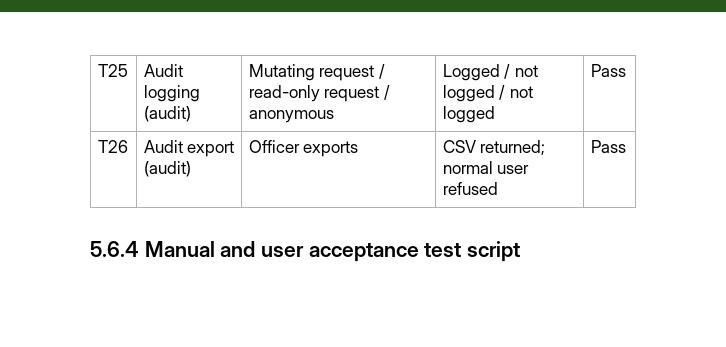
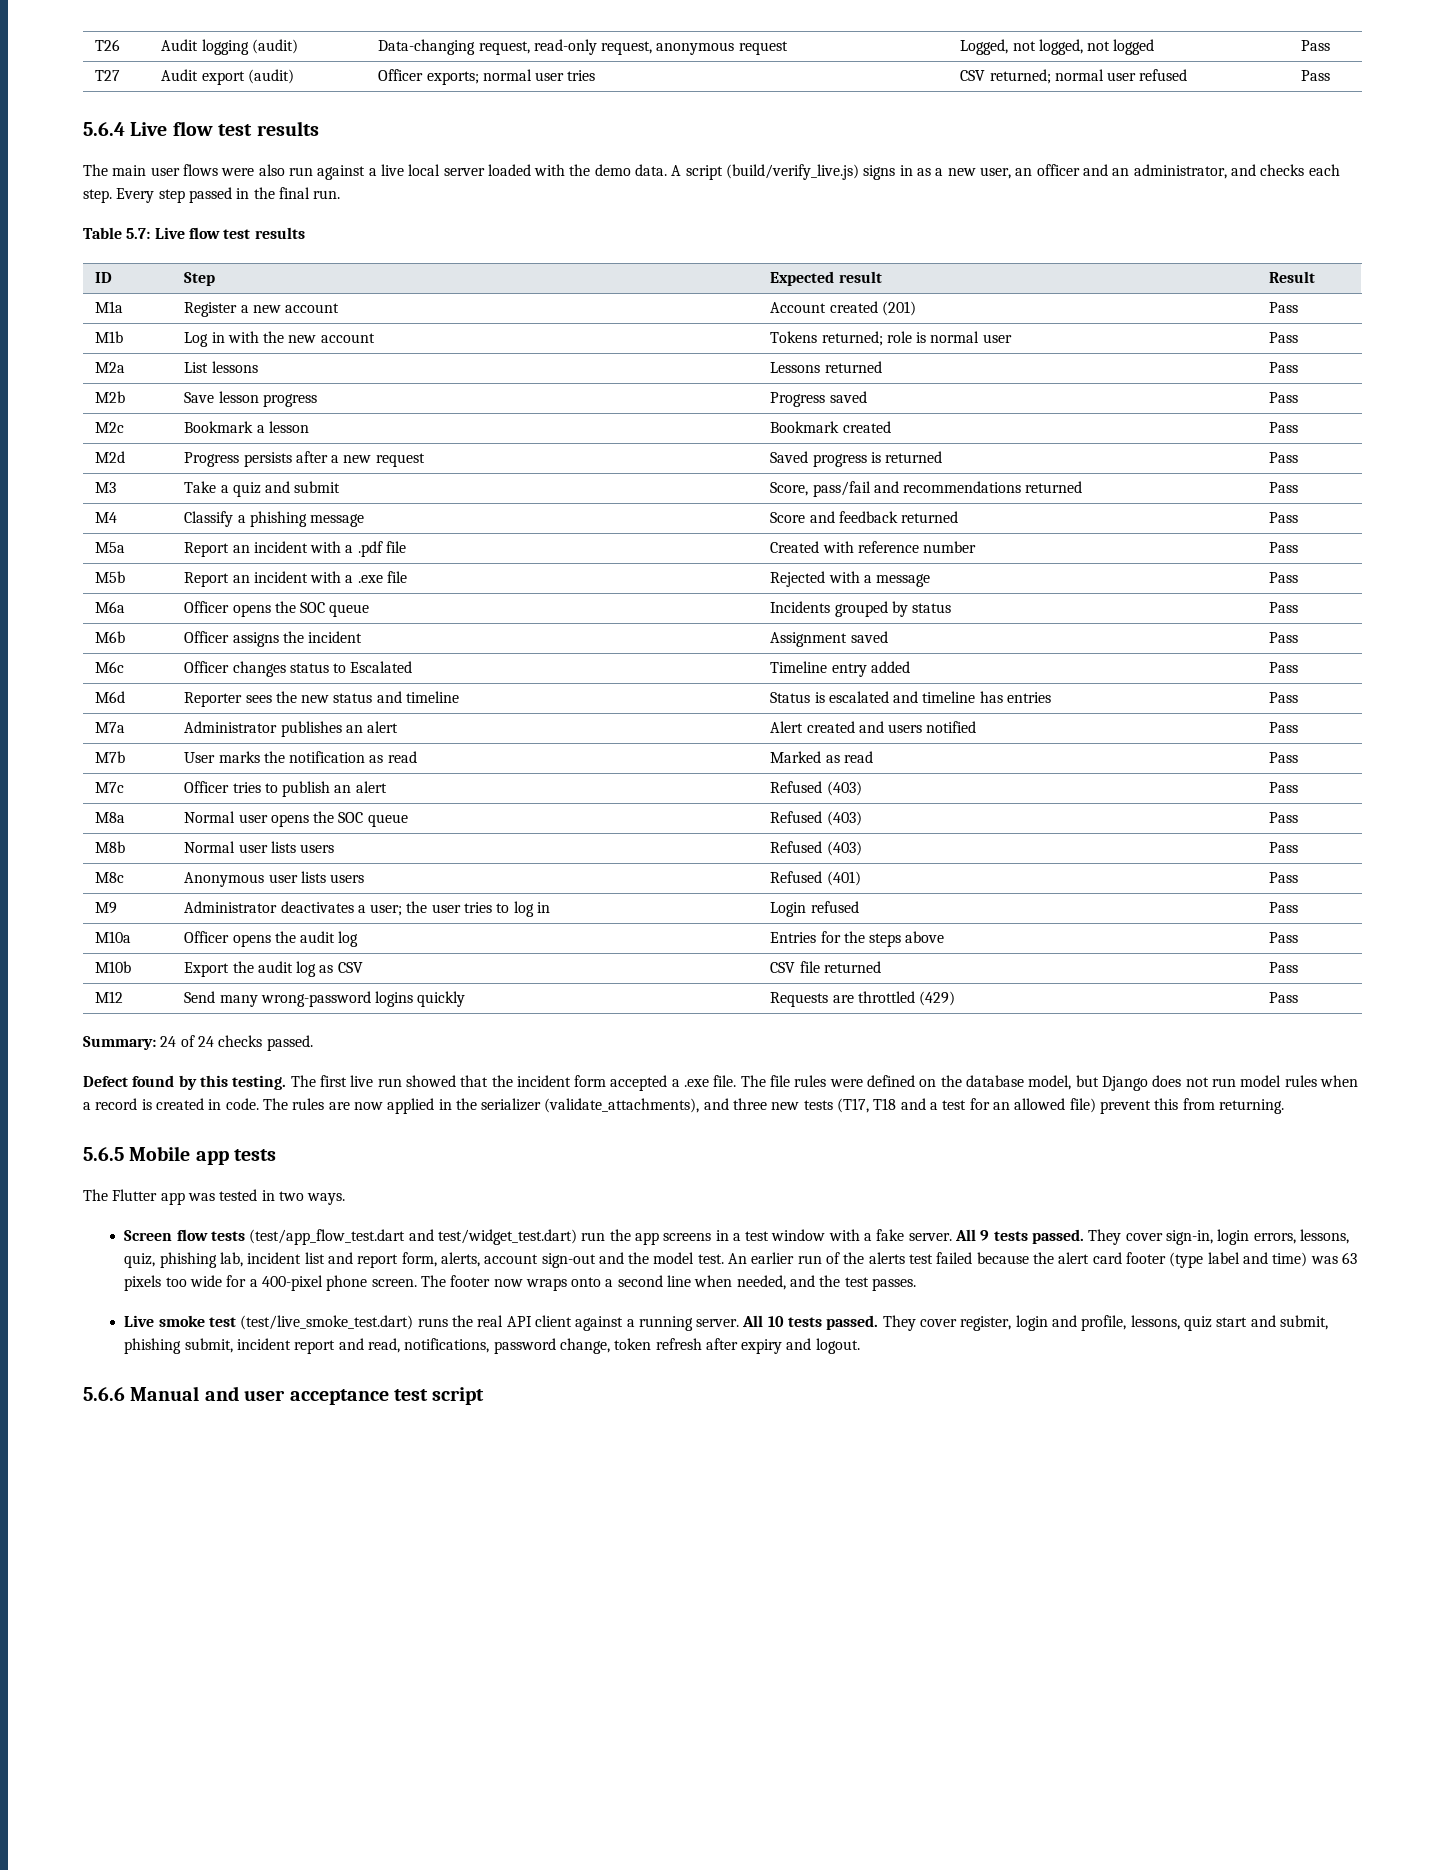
[97,64,128,77] T25 -> [95,39,121,51] T26
[248,64,385,81] [248,85,390,102] [248,110,334,123] [442,64,538,81] [442,85,506,102] Mutating request / read-only request / anonymous | Logged / not logged / -> [378,39,788,55] [960,39,1083,55] Data-changing request, read-only request, anonymous request | Logged, not logged,
[97,140,128,153] T26 -> [95,70,121,81] T27
[303,141,359,157] exports -> [426,69,596,85] exports; normal user tries
(139, 249) none -> [130,121,319,136] [83,164,1340,180] [83,187,341,203] [83,227,305,239] [95,272,113,283] [184,272,216,286] [770,271,882,286] [1269,271,1316,283] [95,301,124,313] [184,302,340,317] [770,301,916,316] [1269,302,1299,313] [95,331,124,343] [184,331,375,347] [770,331,1012,346] [1269,332,1299,343] [95,362,126,373] [184,361,258,373] [770,361,882,373] [1269,362,1299,373] [95,391,126,403] [184,391,317,407] [770,391,867,407] [1269,392,1299,403] [95,422,125,433] [184,421,309,433] [770,421,891,433] [1269,422,1299,433] [95,451,126,463] [184,451,425,467] [770,451,943,467] [1269,452,1299,463] [95,482,117,493] [184,481,341,497] [770,481,1083,497] [1269,482,1299,493] [95,512,118,523] [184,511,365,527] [770,511,959,523] [1269,512,1299,523] [95,542,126,553] [184,541,407,557] [770,541,977,553] [1269,542,1299,553] [95,571,126,583] [184,571,408,587] [770,571,931,587] [1269,572,1299,583] [95,601,126,613] [184,601,370,617] [770,601,952,617] [1269,602,1299,613] [95,631,126,643] [184,631,363,647] [770,631,888,647] [1269,632,1299,643] [95,661,125,673] [184,661,413,677] [770,661,910,677] [1269,662,1299,673] [95,691,126,703] [184,691,460,707] [770,691,1052,703] [1269,692,1299,703] [95,722,126,733] [184,721,399,737] [770,721,977,733] [1269,722,1299,733] [95,751,126,763] [184,751,417,763] [770,751,873,763] [1269,752,1299,763] [95,782,125,793] [184,781,387,797] [770,781,862,796] [1269,782,1299,793] [95,812,126,823] [184,811,408,827] [770,811,862,826] [1269,812,1299,823] [95,841,126,853] [184,841,335,853] [770,841,862,856] [1269,842,1299,853] [95,872,125,883] [184,871,365,887] [770,871,861,886] [1269,872,1299,883] [95,902,118,914] [184,901,551,917] [770,901,859,917] [1269,902,1299,913] [95,931,132,943] [184,931,359,947] [770,931,945,947] [1269,932,1299,943] [95,961,132,973] [184,961,363,977] [770,961,881,973] [1269,962,1299,973] [95,991,124,1003] [184,991,466,1007] [770,991,956,1007] [1269,992,1299,1003] [83,1035,313,1051] [83,1075,1358,1091] [83,1098,1284,1114] [83,1146,277,1165] [83,1189,346,1205] [124,1229,1349,1245] [124,1252,1357,1268] [124,1275,917,1291] [124,1315,1328,1331] [124,1338,860,1354] [83,1387,125,1401] Live flow test results // The main user flows were also run against a live local server loaded with the demo data. A script (build/verify_live.js) signs in as a new user, an officer and an administrator, and checks each step. Every step passed in the final run. // Table 5.7: Live flow test results // ID | Step | Expected result | Result // M1a | Register a new account | Account created (201) | Pass // M1b | Log in with the new account | Tokens returned; role is normal user | Pass // M2a | List lessons | Lessons returned | Pass // M2b | Save lesson progress | Progress saved | Pass // M2c | Bookmark a lesson | Bookmark created | Pass // M2d | Progress persists after a new request | Saved progress is returned | Pass // M3 | Take a quiz and submit | Score, pass/fail and recommendations returned | Pass // M4 | Classify a phishing message | Score and feedback returned | Pass // M5a | Report an incident with a .pdf file | Created with reference number | Pass // M5b | Report an incident with a .exe file | Rejected with a message | Pass // M6a | Officer opens the SOC queue | Incidents grouped by status | Pass // M6b | Officer assigns the incident | Assignment saved | Pass // M6c | Officer changes status to Escalated | Timeline entry added | Pass // M6d | Reporter sees the new status and timeline | Status is escalated and timeline has entries | Pass // M7a | Administrator publishes an alert | Alert created and users notified | Pass // M7b | User marks the notification as read | Marked as read | Pass // M7c | Officer tries to publish an alert | Refused (403) | Pass // M8a | Normal user opens the SOC queue | Refused (403) | Pass // M8b | Normal user lists users | Refused (403) | Pass // M8c | Anonymous user lists users | Refused (401) | Pass // M9 | Administrator deactivates a user; the user tries to log in | Login refused | Pass // M10a | Officer opens the audit log | Entries for the steps above | Pass // M10b | Export the audit log as CSV | CSV file returned | Pass // M12 | Send many wrong-password logins quickly | Requests are throttled (429) | Pass // Summary: 24 of 24 checks passed. // Defect found by this testing. The first live run showed that the incident form accepted a .exe file. The file rules were defined on the database model, but Django does not run model rules when a record is created in code. The rules are now applied in the serializer (validate_attachments), and three new tests (T17, T18 and a test for an allowed file) prevent this from returning. // 5.6.5 Mobile app tests // The Flutter app was tested in two ways. // Screen flow tests (test/app_flow_test.dart and test/widget_test.dart) run the app screens in a test window with a fake server. All 9 tests passed. They cover sign-in, login errors, lessons, quiz, phishing lab, incident list and report form, alerts, account sign-out and the model test. An earlier run of the alerts test failed because the alert card footer (type label and time) was 63 pixels too wide for a 400-pixel phone screen. The footer now wraps onto a second line when needed, and the test passes. // Live smoke test (test/live_smoke_test.dart) runs the real API client against a running server. All 10 tests passed. They cover register, login and profile, lessons, quiz start and submit, phishing submit, incident report and read, notifications, password change, token refresh after expiry and logout. // 5.6.6

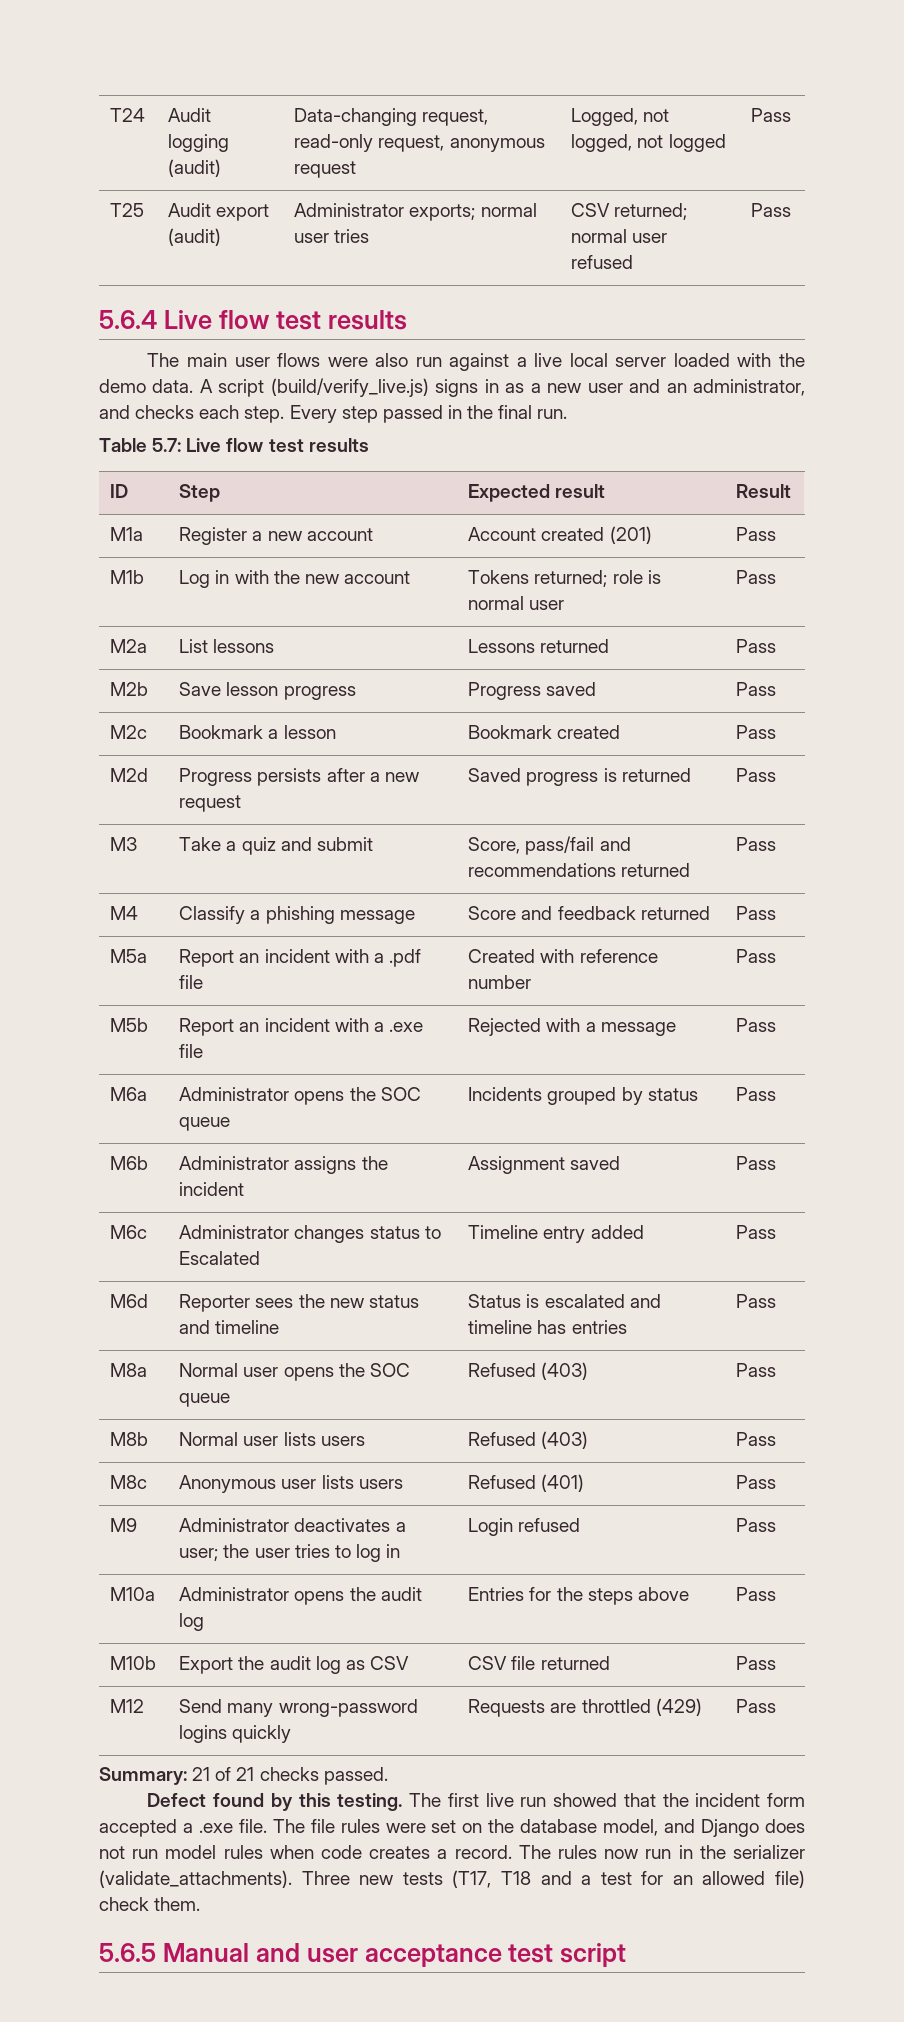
[95,39,121,51] T26 -> [110,108,146,122] T24
[95,70,121,81] T27 -> [110,203,145,217] T25
[378,69,424,81] Officer -> [294,203,405,217] Administrator
[980,164,1080,179] user, an officer -> [587,383,623,393] user
[184,601,230,613] Officer -> [179,1087,290,1101] Administrator
[184,631,230,643] Officer -> [179,1156,290,1170] Administrator
[184,661,230,673] Officer -> [179,1225,290,1239] Administrator
[95,722,126,733] [184,721,399,737] [770,721,977,733] [1269,722,1299,733] [95,751,126,763] [184,751,417,763] [770,751,873,763] [1269,752,1299,763] [95,782,125,793] [184,781,387,797] [770,781,862,796] [1269,782,1299,793] // M7a | Administrator publishes an alert | Alert created and users notified | Pass // M7b | User marks the notification as read | Marked as read | Pass // M7c | Officer tries to publish an alert | Refused (403) | Pass -> (777, 1301) none
[184,931,230,943] Officer -> [179,1587,290,1601] Administrator
[160,1035,214,1047] 24 of 24 -> [192,1767,255,1781] 21 of 21
[867,1075,916,1087] defined -> [431,1820,457,1833] set
[1075,1075,1099,1087] but -> [664,1819,696,1833] and
[83,1098,768,1114] a record is created in code. The rules are now applied in the serializer (validate_attachments), and three -> [321,1845,806,1859] [99,1870,350,1888] code creates a record. The rules now run in the serializer (validate_attachments). Three
[1099,1098,1284,1114] [83,1146,277,1165] [83,1189,346,1205] [124,1229,1349,1245] [124,1252,1357,1268] [124,1275,917,1291] [124,1315,1328,1331] [124,1338,860,1354] [83,1387,125,1401] prevent this from returning. // 5.6.5 Mobile app tests // The Flutter app was tested in two ways. // Screen flow tests (test/app_flow_test.dart and test/widget_test.dart) run the app screens in a test window with a fake server. All 9 tests passed. They cover sign-in, login errors, lessons, quiz, phishing lab, incident list and report form, alerts, account sign-out and the model test. An earlier run of the alerts test failed because the alert card footer (type label and time) was 63 pixels too wide for a 400-pixel phone screen. The footer now wraps onto a second line when needed, and the test passes. // Live smoke test (test/live_smoke_test.dart) runs the real API client against a running server. All 10 tests passed. They cover register, login and profile, lessons, quiz start and submit, phishing submit, incident report and read, notifications, password change, token refresh after expiry and logout. // 5.6.6 -> [99,1897,201,1911] [99,1943,156,1962] check them. // 5.6.5

